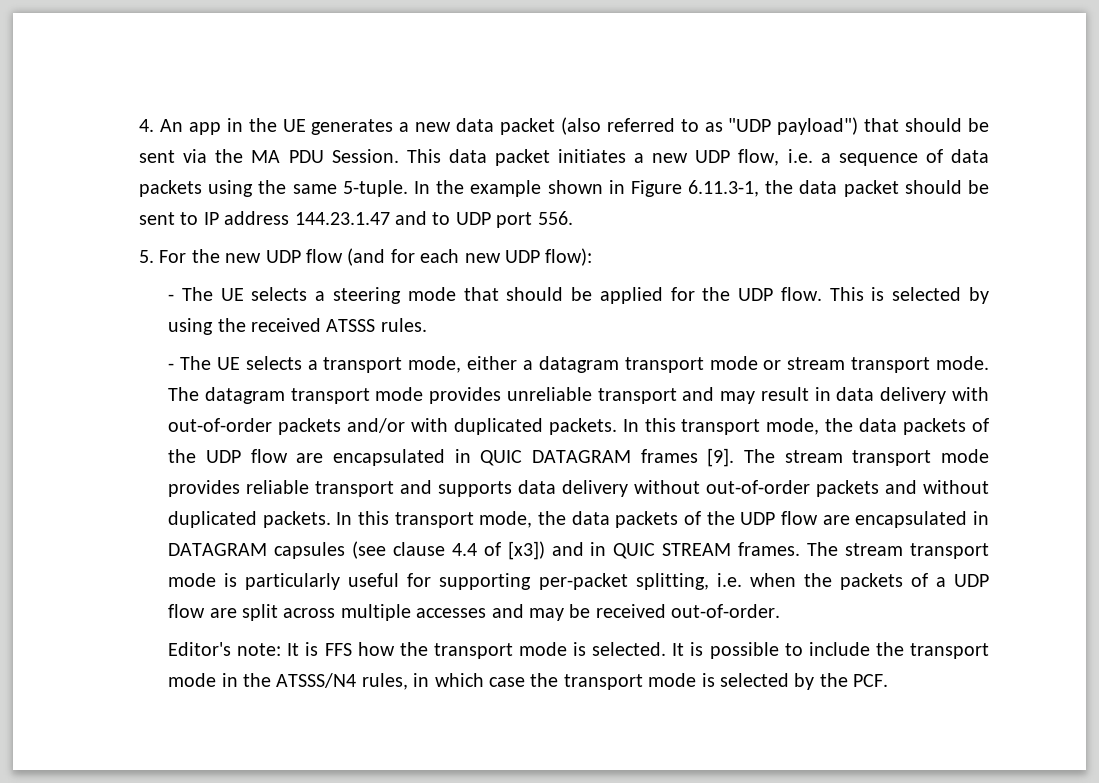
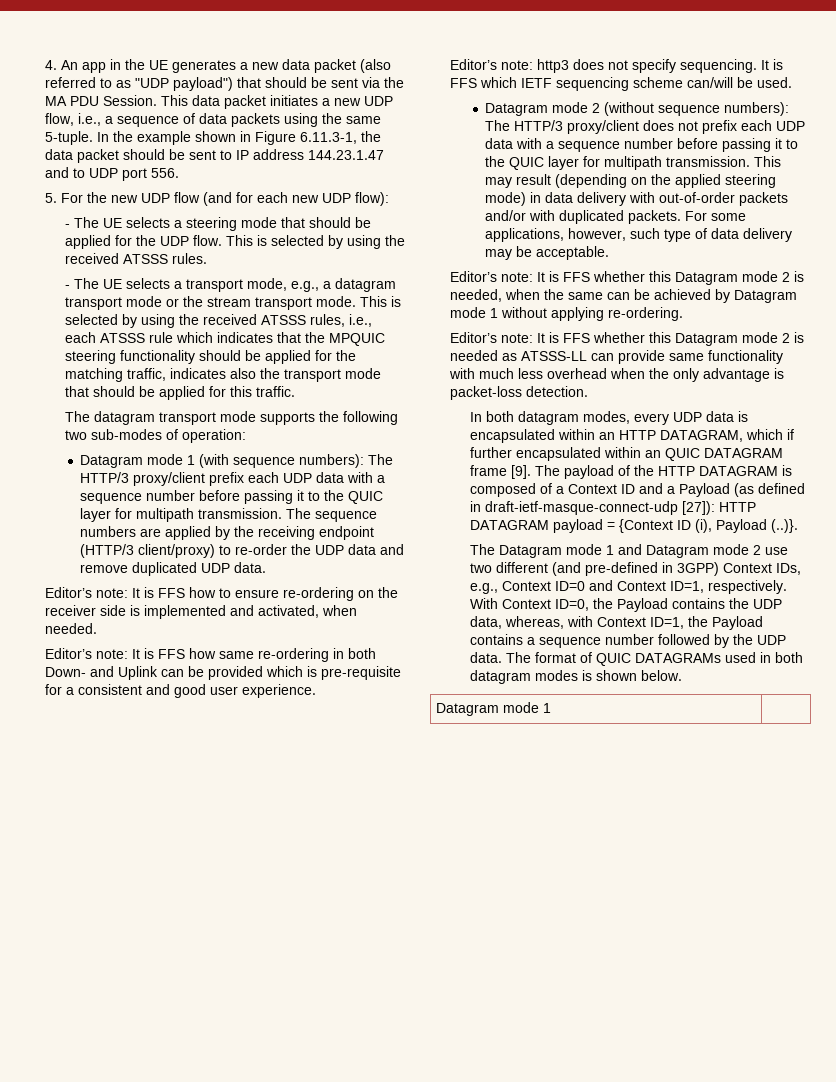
[787,149,813,163] i.e. -> [77,113,101,126] i.e.,
[467,356,518,370] either -> [290,281,319,292] e.g.,
(782, 365) none -> [182,296,203,307] the
[168,387,809,404] The datagram transport mode provides unreliable transport and may result -> [359,296,401,307] [64,314,372,328] [64,332,385,346] [64,350,356,364] [64,368,381,382] [64,386,295,400] [64,411,398,425] [64,429,246,443] [80,454,394,468] [80,472,386,486] [80,490,384,504] [80,508,378,522] [80,526,375,540] [80,544,405,558] [80,562,267,576] [44,587,398,601] [44,605,357,619] [44,623,97,634] [44,648,376,662] [44,666,401,680] [44,684,316,698] [449,59,783,73] [449,77,792,91] [485,102,790,116] [485,120,806,134] [485,138,799,152] [485,156,782,170] [485,174,777,188] [485,192,527,206] This is selected by using the received ATSSS rules, i.e., each ATSSS rule which indicates that the MPQUIC steering functionality should be applied for the matching traffic, indicates also the transport mode that should be applied for this traffic. // The datagram transport mode supports the following two sub-modes of operation: // Datagram mode 1 (with sequence numbers): The HTTP/3 proxy/client prefix each UDP data with a sequence number before passing it to the QUIC layer for multipath transmission. The sequence numbers are applied by the receiving endpoint (HTTP/3 client/proxy) to re-order the UDP data and remove duplicated UDP data. // Editor’s note: It is FFS how to ensure re-ordering on the receiver side is implemented and activated, when needed. // Editor’s note: It is FFS how same re-ordering in both Down- and Uplink can be provided which is pre-requisite for a consistent and good user experience. // Editor’s note: http3 does not specify sequencing. It is FFS which IETF sequencing scheme can/will be used. // Datagram mode 2 (without sequence numbers): The HTTP/3 proxy/client does not prefix each UDP data with a sequence number before passing it to the QUIC layer for multipath transmission. This may result (depending on the applied steering mode)
[622,418,989,435] [168,448,989,467] [168,480,989,497] [168,511,989,528] [168,541,989,560] [168,573,990,590] [168,604,781,621] [168,642,990,659] [168,673,889,690] In this transport mode, the data packets of the UDP flow are encapsulated in QUIC DATAGRAM frames [9]. The stream transport mode provides reliable transport and supports data delivery without out-of-order packets and without duplicated packets. In this transport mode, the data packets of the UDP flow are encapsulated in DATAGRAM capsules (see clause 4.4 of [x3]) and in QUIC STREAM frames. The stream transport mode is particularly useful for supporting per-packet splitting, i.e. when the packets of a UDP flow are split across multiple accesses and may be received out-of-order. // Editor's note: It is FFS how the transport mode is selected. It is possible to include the transport mode in the ATSSS/N4 rules, in which case the transport mode is selected by the PCF. -> [685,211,747,221] [485,228,793,242] [485,246,610,260] [449,271,804,285] [449,289,797,303] [449,307,683,321] [449,332,804,346] [449,350,783,364] [448,368,784,382] [449,386,588,400] [469,411,748,425] [469,429,794,443] [469,447,783,461] [469,465,792,479] [469,483,805,497] [469,501,756,515] [469,519,798,533] [469,544,788,558] [469,562,801,576] [469,580,787,594] [469,598,782,612] [469,616,763,630] [469,634,786,648] [469,652,803,666] [469,670,682,684] [436,702,552,716] For some applications, however, such type of data delivery may be acceptable. // Editor’s note: It is FFS whether this Datagram mode 2 is needed, when the same can be achieved by Datagram mode 1 without applying re-ordering. // Editor’s note: It is FFS whether this Datagram mode 2 is needed as ATSSS-LL can provide same functionality with much less overhead when the only advantage is packet-loss detection. // In both datagram modes, every UDP data is encapsulated within an HTTP DATAGRAM, which if further encapsulated within an QUIC DATAGRAM frame [9]. The payload of the HTTP DATAGRAM is composed of a Context ID and a Payload (as defined in draft-ietf-masque-connect-udp [27]): HTTP DATAGRAM payload = {Context ID (i), Payload (..)}. // The Datagram mode 1 and Datagram mode 2 use two different (and pre-defined in 3GPP) Context IDs, e.g., Context ID=0 and Context ID=1, respectively. With Context ID=0, the Payload contains the UDP data, whereas, with Context ID=1, the Payload contains a sequence number followed by the UDP data. The format of QUIC DATAGRAMs used in both datagram modes is shown below. // Datagram mode 1 |

